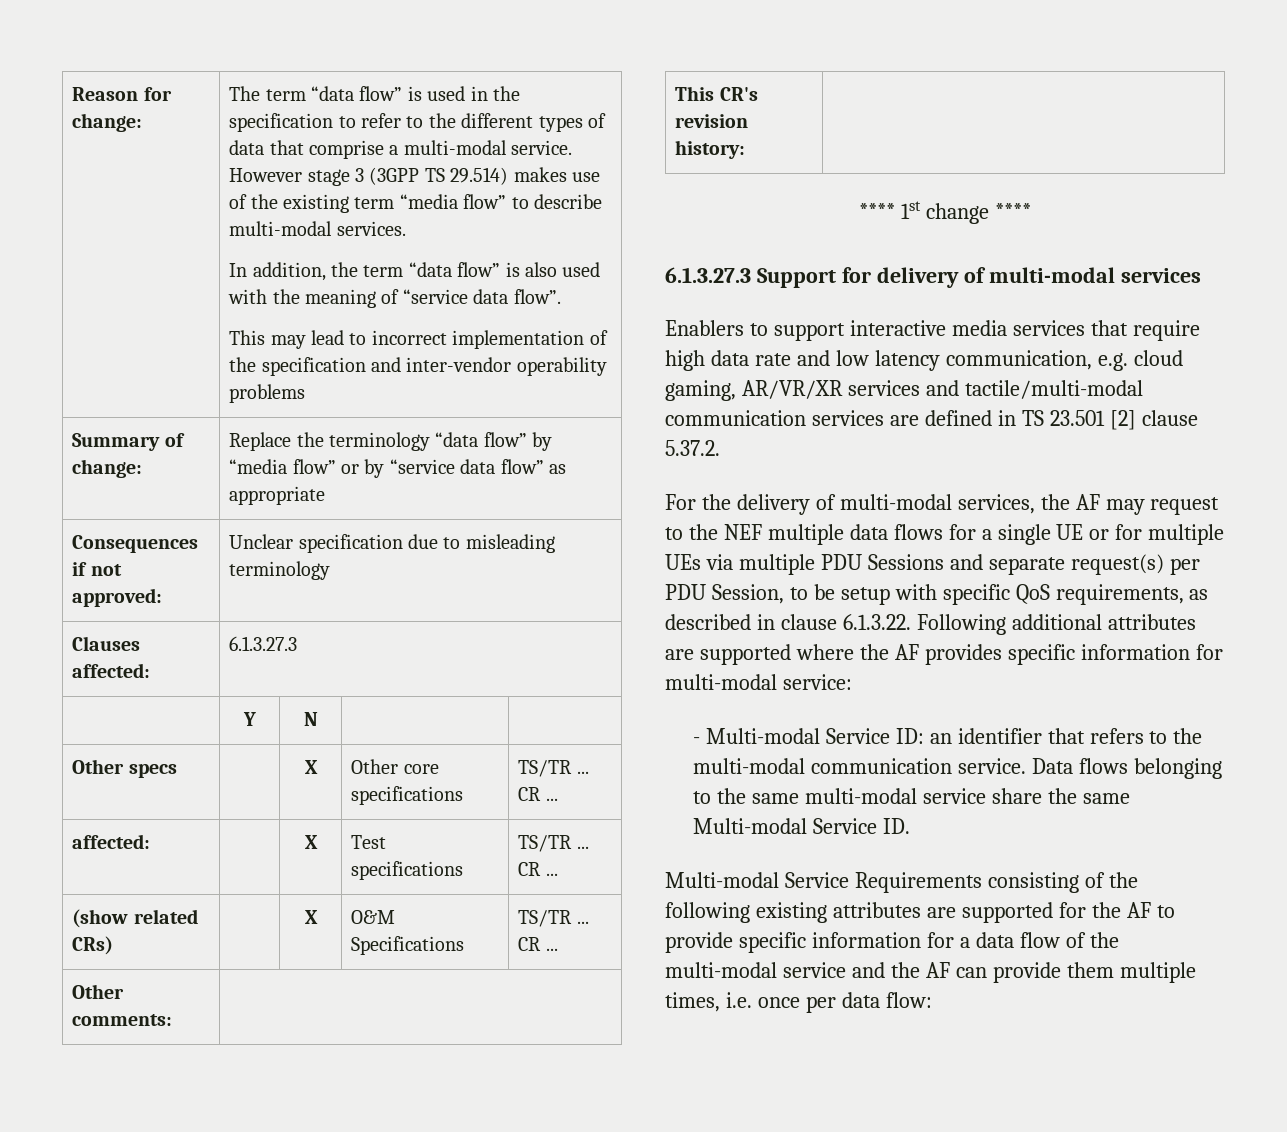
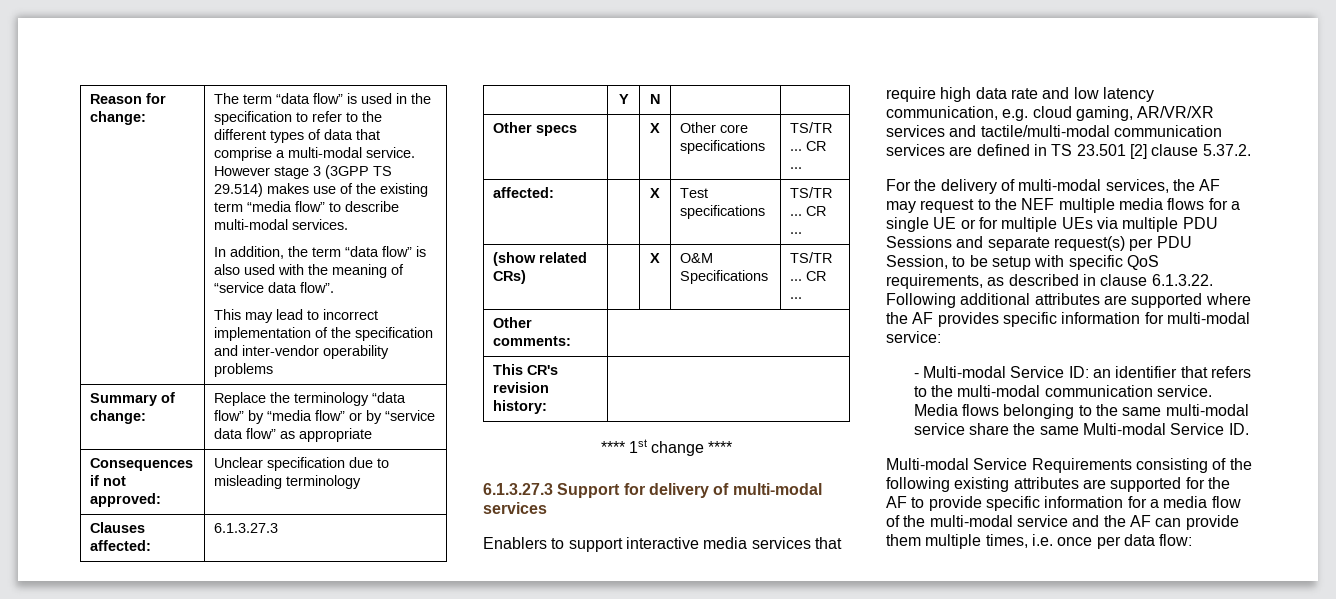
[849,524,888,540] data -> [1118,198,1163,210] media
[1031,758,1073,774] Data -> [913,404,958,416] Media
[975,932,1014,948] data -> [1163,496,1208,508] media

